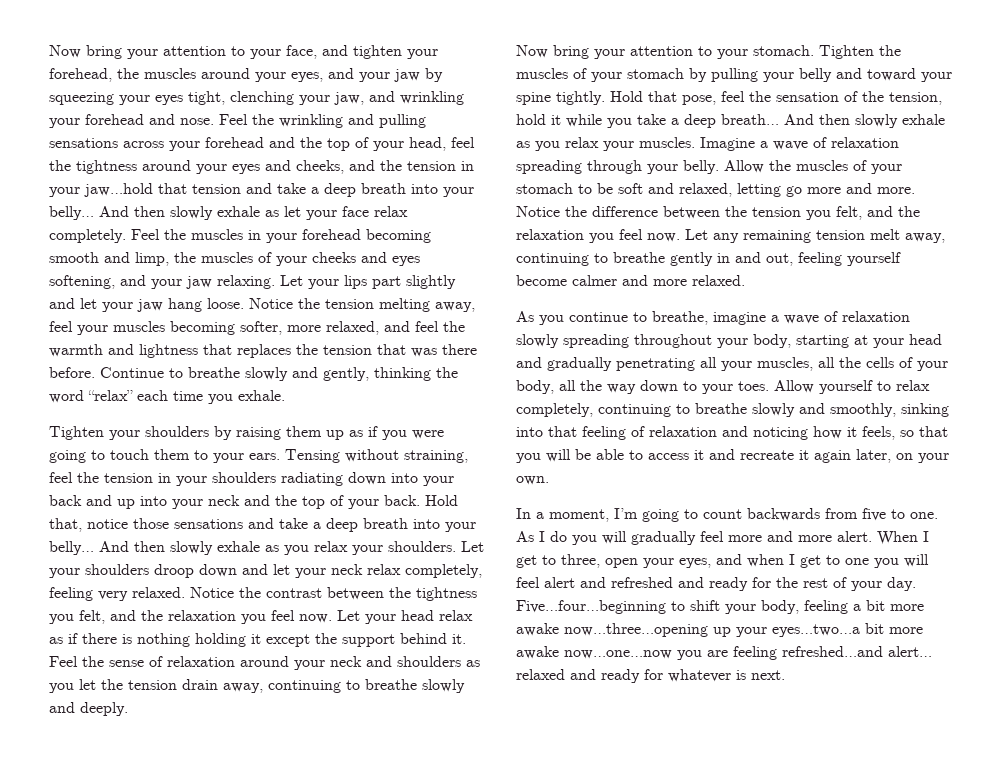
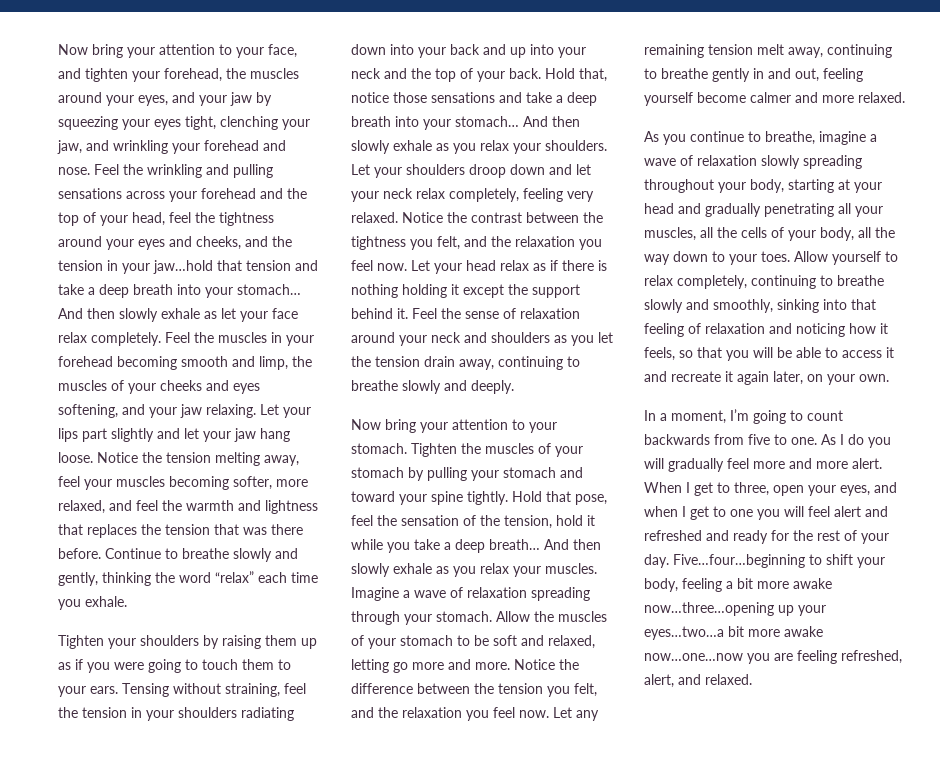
[49,206,94,220] belly… -> [237,284,301,295] stomach…
[49,541,94,555] belly… -> [455,116,519,127] stomach…
[799,68,832,82] belly -> [503,467,556,478] stomach
[683,160,719,174] belly. -> [436,611,492,622] stomach.
[782,646,932,657] [516,669,785,683] refreshed…and alert… relaxed and ready for whatever is next. -> [841,650,902,664] [644,674,752,688] refreshed, alert, and relaxed.

